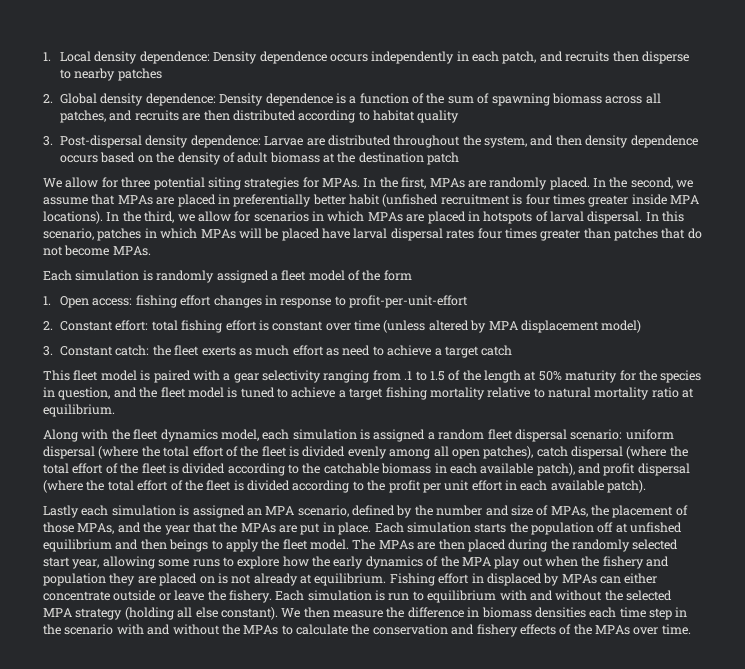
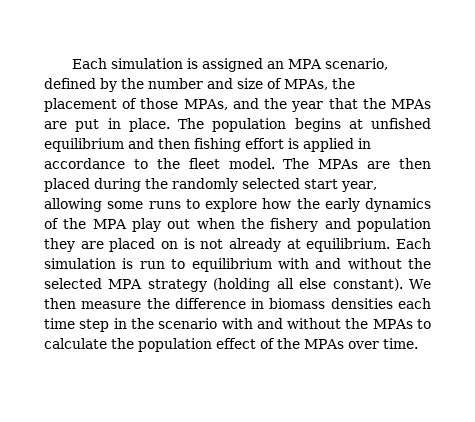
[43,51,689,64] [60,68,162,81] [43,93,661,106] [60,110,460,123] [43,135,698,148] [60,152,460,165] [43,177,694,190] [43,194,699,207] [43,211,685,224] [43,228,702,241] [43,245,151,256] [43,270,412,283] [43,295,469,308] [43,320,642,333] [43,345,513,358] [43,370,702,383] [43,387,695,400] [43,404,115,417] [43,429,674,442] [43,446,688,459] [43,463,690,476] [43,480,647,493] [43,505,109,518] 1. Local density dependence: Density dependence occurs independently in each patch, and recruits then disperse to nearby patches // 2. Global density dependence: Density dependence is a function of the sum of spawning biomass across all patches, and recruits are then distributed according to habitat quality // 3. Post-dispersal density dependence: Larvae are distributed throughout the system, and then density dependence occurs based on the density of adult biomass at the destination patch // We allow for three potential siting strategies for MPAs. In the first, MPAs are randomly placed. In the second, we assume that MPAs are placed in preferentially better habit (unfished recruitment is four times greater inside MPA locations). In the third, we allow for scenarios in which MPAs are placed in hotspots of larval dispersal. In this scenario, patches in which MPAs will be placed have larval dispersal rates four times greater than patches that do not become MPAs. // Each simulation is randomly assigned a fleet model of the form // 1. Open access: fishing effort changes in response to profit-per-unit-effort // 2. Constant effort: total fishing effort is constant over time (unless altered by MPA displacement model) // 3. Constant catch: the fleet exerts as much effort as need to achieve a target catch // This fleet model is paired with a gear selectivity ranging from .1 to 1.5 of the length at 50% maturity for the species in question, and the fleet model is tuned to achieve a target fishing mortality relative to natural mortality ratio at equilibrium. // Along with the fleet dynamics model, each simulation is assigned a random fleet dispersal scenario: uniform dispersal (where the total effort of the fleet is divided evenly among all open patches), catch dispersal (where the total effort of the fleet is divided according to the catchable biomass in each available patch), and profit dispersal (where the total effort of the fleet is divided according to the profit per unit effort in each available patch). // Lastly each -> [72,58,108,69] Each
[374,522,614,535] Each simulation starts the population off -> [178,118,341,132] The population begins
[169,539,259,552] beings to apply -> [194,138,371,152] [44,158,148,169] fishing effort is applied in accordance to
[389,573,658,586] [43,590,272,603] Fishing effort in displaced by MPAs can either concentrate outside or leave the fishery. -> (391, 245) none
[372,624,556,637] conservation and fishery effects -> [138,338,256,352] population effect

